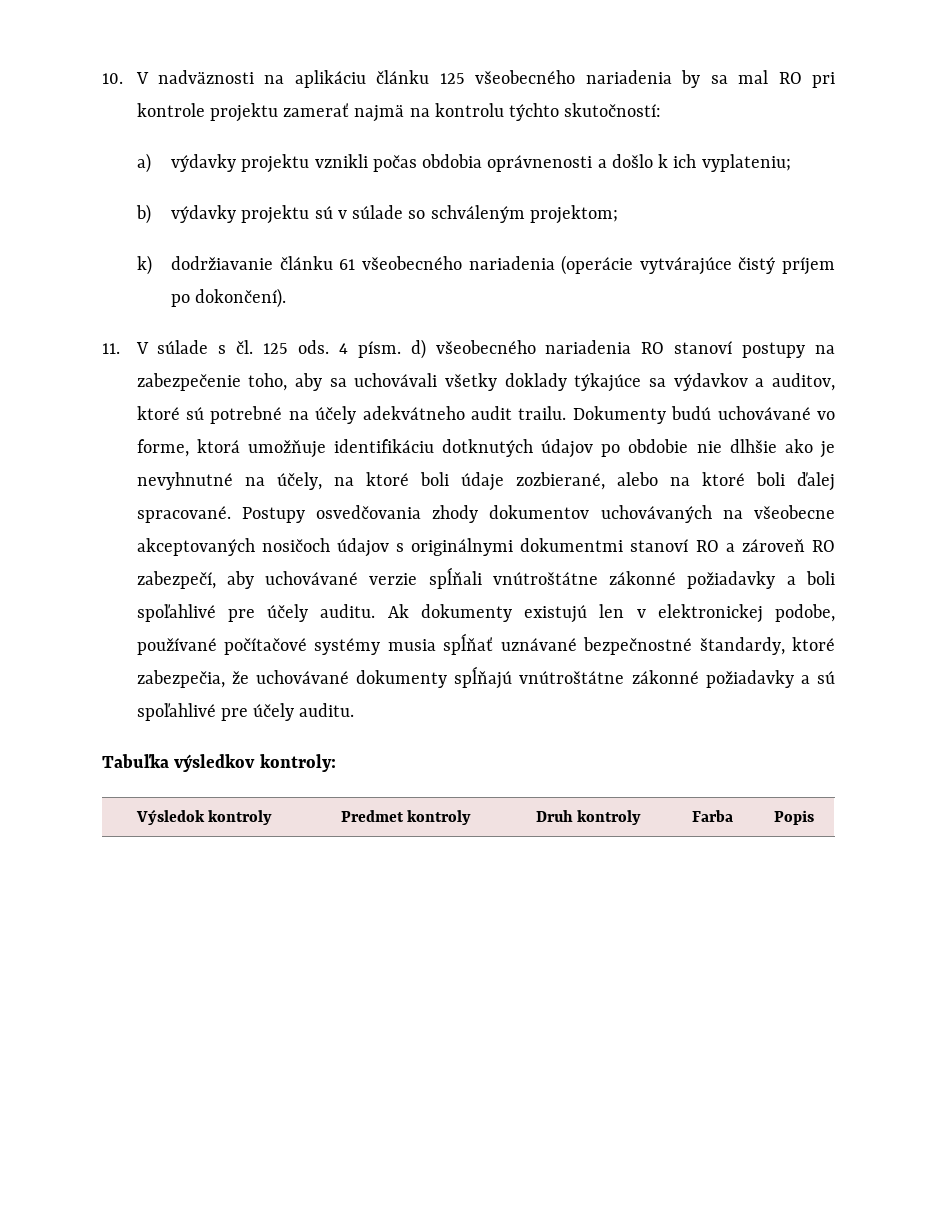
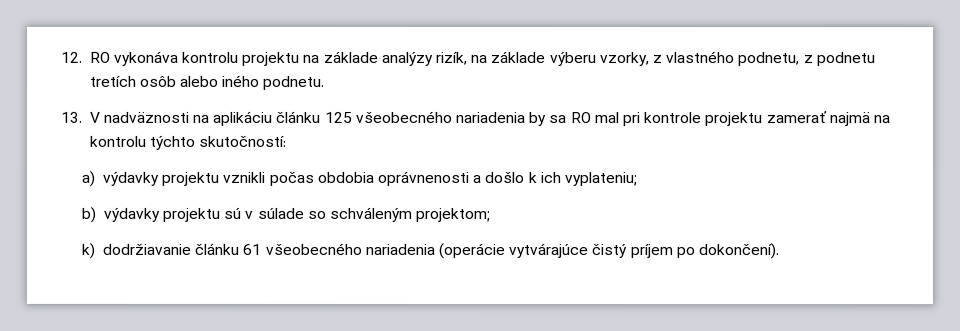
[102,73,123,84] 10. -> [61,50,876,67] [89,74,326,90] [61,111,83,123] 12. RO vykonáva kontrolu projektu na základe analýzy rizík, na základe výberu vzorky, z vlastného podnetu, z podnetu tretích osôb alebo iného podnetu. // 13.
[738,70,802,84] mal RO -> [570,112,620,124] RO mal
[102,339,835,359] [136,373,836,392] [136,406,836,424] [136,439,835,458] [136,472,835,491] [136,505,835,523] [136,538,835,557] [136,567,835,589] [136,604,836,623] [136,633,835,655] [136,666,835,689] [136,703,355,721] [102,754,336,772] [135,809,273,825] [340,810,472,825] [535,810,642,825] [692,810,733,822] [774,810,814,825] // 11. V súlade s čl. 125 ods. 4 písm. d) všeobecného nariadenia RO stanoví postupy na zabezpečenie toho, aby sa uchovávali všetky doklady týkajúce sa výdavkov a auditov, ktoré sú potrebné na účely adekvátneho audit trailu. Dokumenty budú uchovávané vo forme, ktorá umožňuje identifikáciu dotknutých údajov po obdobie nie dlhšie ako je nevyhnutné na účely, na ktoré boli údaje zozbierané, alebo na ktoré boli ďalej spracované. Postupy osvedčovania zhody dokumentov uchovávaných na všeobecne akceptovaných nosičoch údajov s originálnymi dokumentmi stanoví RO a zároveň RO zabezpečí, aby uchovávané verzie spĺňali vnútroštátne zákonné požiadavky a boli spoľahlivé pre účely auditu. Ak dokumenty existujú len v elektronickej podobe, používané počítačové systémy musia spĺňať uznávané bezpečnostné štandardy, ktoré zabezpečia, že uchovávané dokumenty spĺňajú vnútroštátne zákonné požiadavky a sú spoľahlivé pre účely auditu. // Tabuľka výsledkov kontroly: // Výsledok kontroly | Predmet kontroly | Druh kontroly | Farba | Popis -> (779, 251) none

